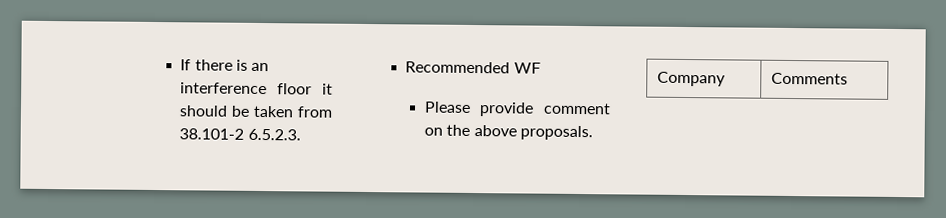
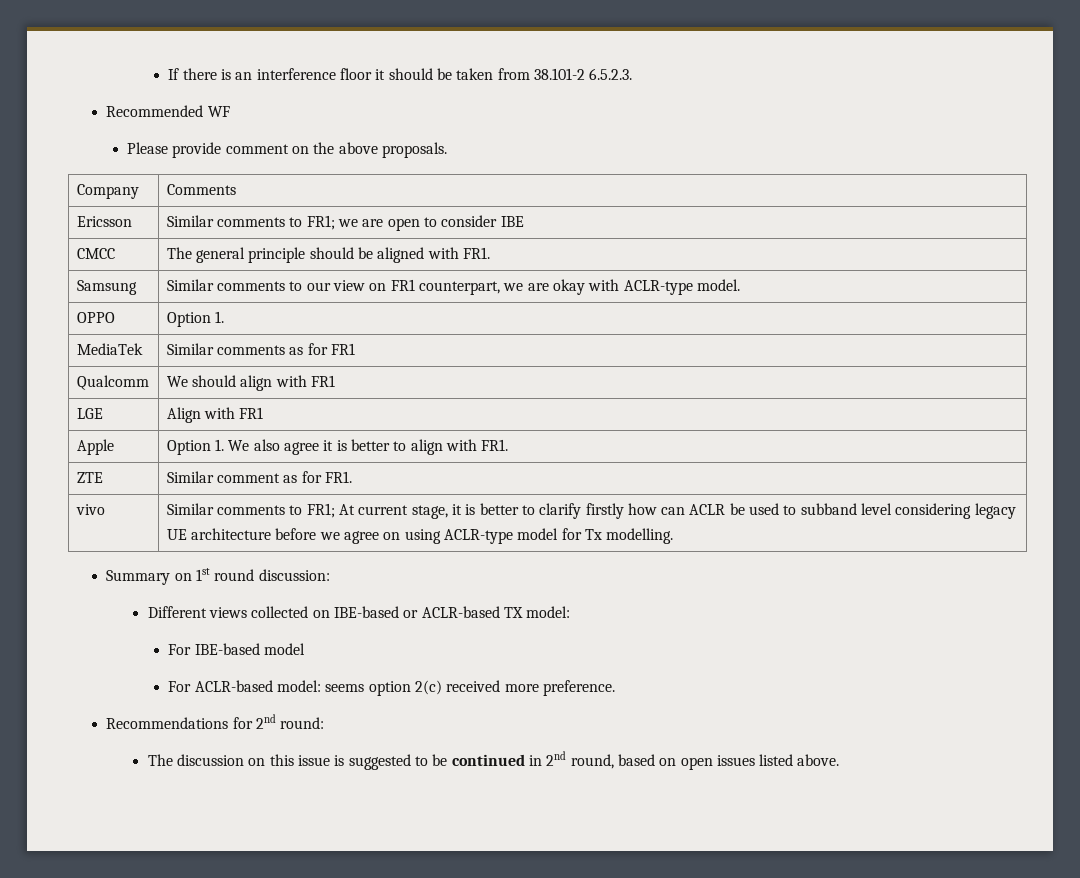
(849, 78) none -> [76,216,132,227] [166,215,524,231] [76,248,115,259] [166,247,490,263] [76,280,137,295] [166,279,740,295] [76,312,115,323] [166,311,224,327] [76,343,143,355] [166,343,355,355] [76,375,149,390] [166,375,335,391] [76,408,103,419] [166,407,264,423] [76,439,114,455] [166,439,509,455] [76,472,103,483] [166,471,352,483] [75,504,105,515] [166,503,1016,519] [166,528,674,544] [106,568,330,585] [147,606,571,618] [168,643,306,655] [168,680,615,696] [106,714,325,729] [147,751,840,770] // Ericsson | Similar comments to FR1; we are open to consider IBE // CMCC | The general principle should be aligned with FR1. // Samsung | Similar comments to our view on FR1 counterpart, we are okay with ACLR-type model. // OPPO | Option 1. // MediaTek | Similar comments as for FR1 // Qualcomm | We should align with FR1 // LGE | Align with FR1 // Apple | Option 1. We also agree it is better to align with FR1. // ZTE | Similar comment as for FR1. // vivo | Similar comments to FR1; At current stage, it is better to clarify firstly how can ACLR be used to subband level considering legacy UE architecture before we agree on using ACLR-type model for Tx modelling. // Summary on 1st round discussion: // Different views collected on IBE-based or ACLR-based TX model: // For IBE-based model // For ACLR-based model: seems option 2(c) received more preference. // Recommendations for 2nd round: // The discussion on this issue is suggested to be continued in 2nd round, based on open issues listed above.

